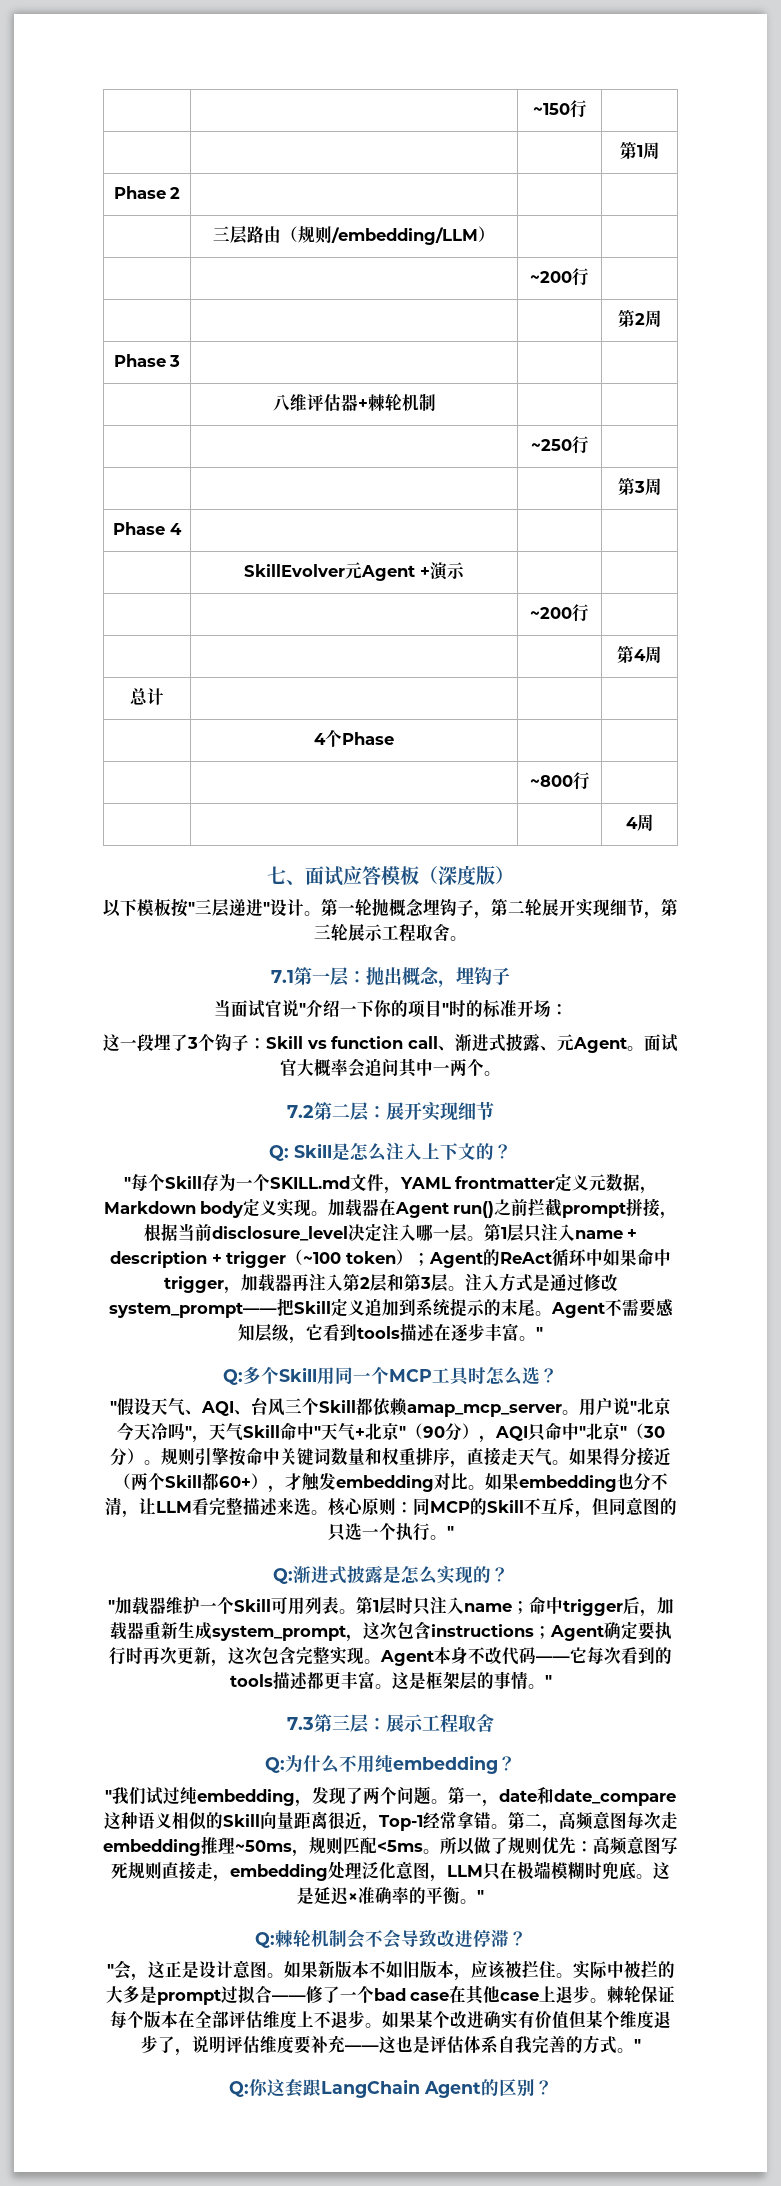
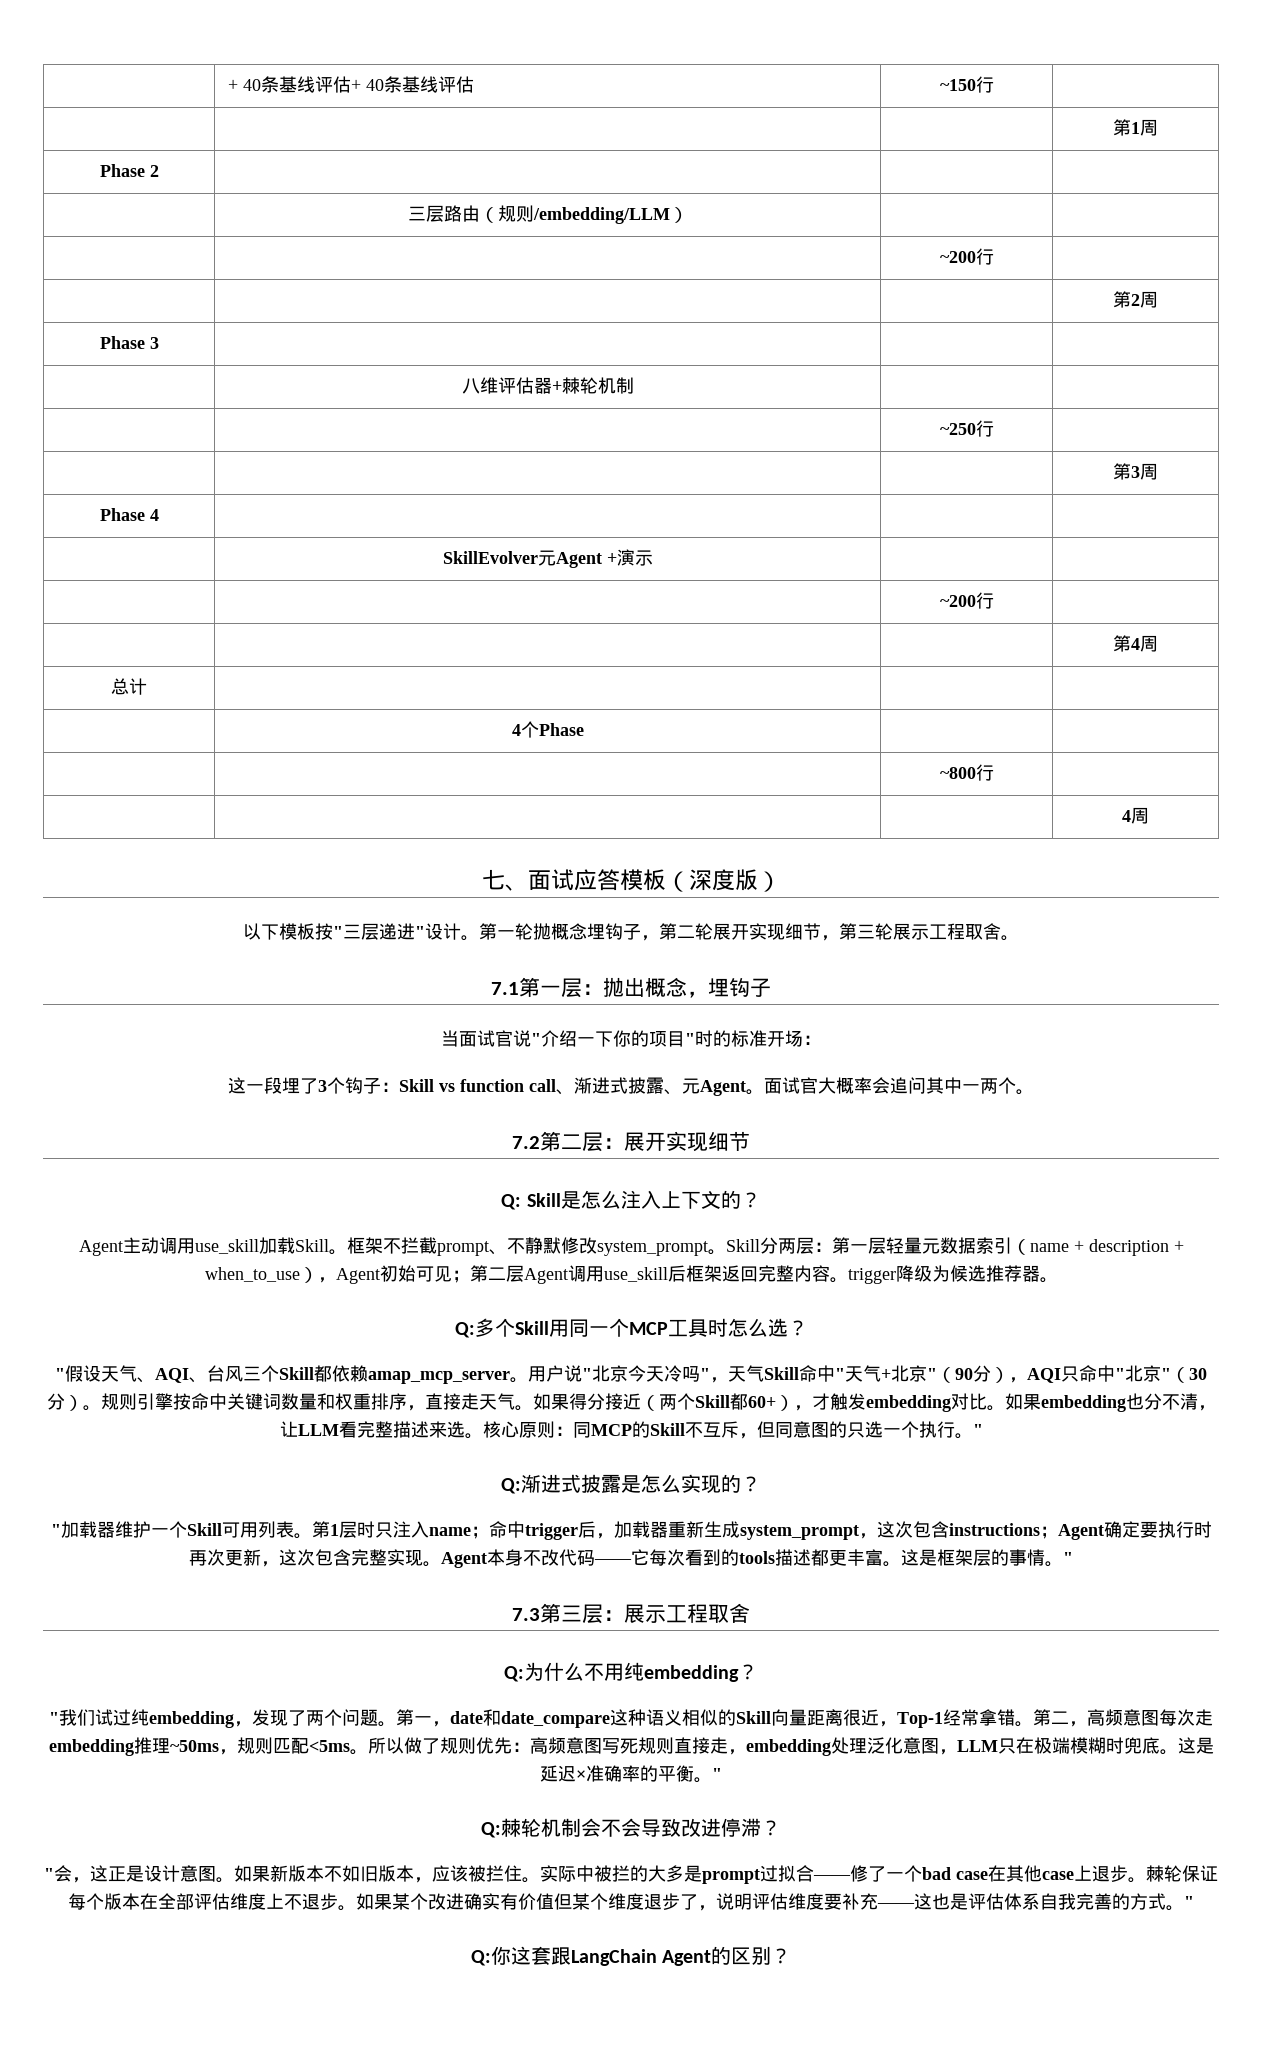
(532, 109) | -> [227,76,474,93] | + 40条基线评估+ 40条基线评估
[123,1173,658,1194] [103,1198,678,1219] [143,1223,638,1242] [110,1248,671,1268] [163,1273,618,1294] [108,1298,674,1318] [238,1323,543,1344] "每个Skill存为一个SKILL.md文件，YAML frontmatter定义元数据，Markdown body定义实现。加载器在Agent run()之前拦截prompt拼接，根据当前disclosure_level决定注入哪一层。第1层只注入name + description + trigger（~100 token）；Agent的ReAct循环中如果命中trigger，加载器再注入第2层和第3层。注入方式是通过修改system_prompt——把Skill定义追加到系统提示的末尾。Agent不需要感知层级，它看到tools描述在逐步丰富。" -> [78,1237,1184,1256] [204,1265,1058,1284] Agent主动调用use_skill加载Skill。框架不拦截prompt、不静默修改system_prompt。Skill分两层：第一层轻量元数据索引（name + description + when_to_use），Agent初始可见；第二层Agent调用use_skill后框架返回完整内容。trigger降级为候选推荐器。

